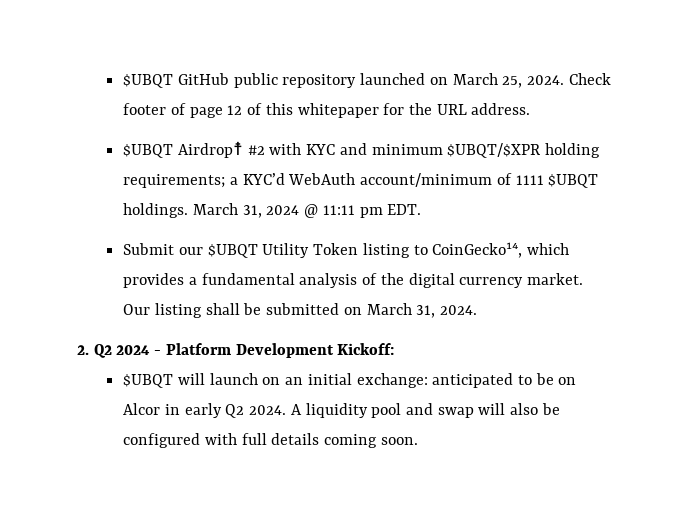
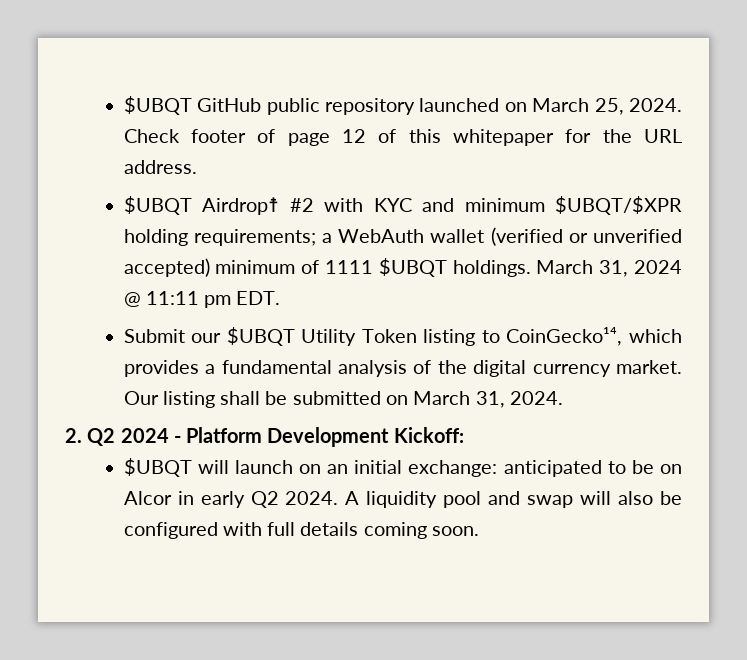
[242,173,493,187] KYC’d WebAuth account/minimum -> [338,227,682,246] [123,258,296,277] WebAuth wallet (verified or unverified accepted) minimum

